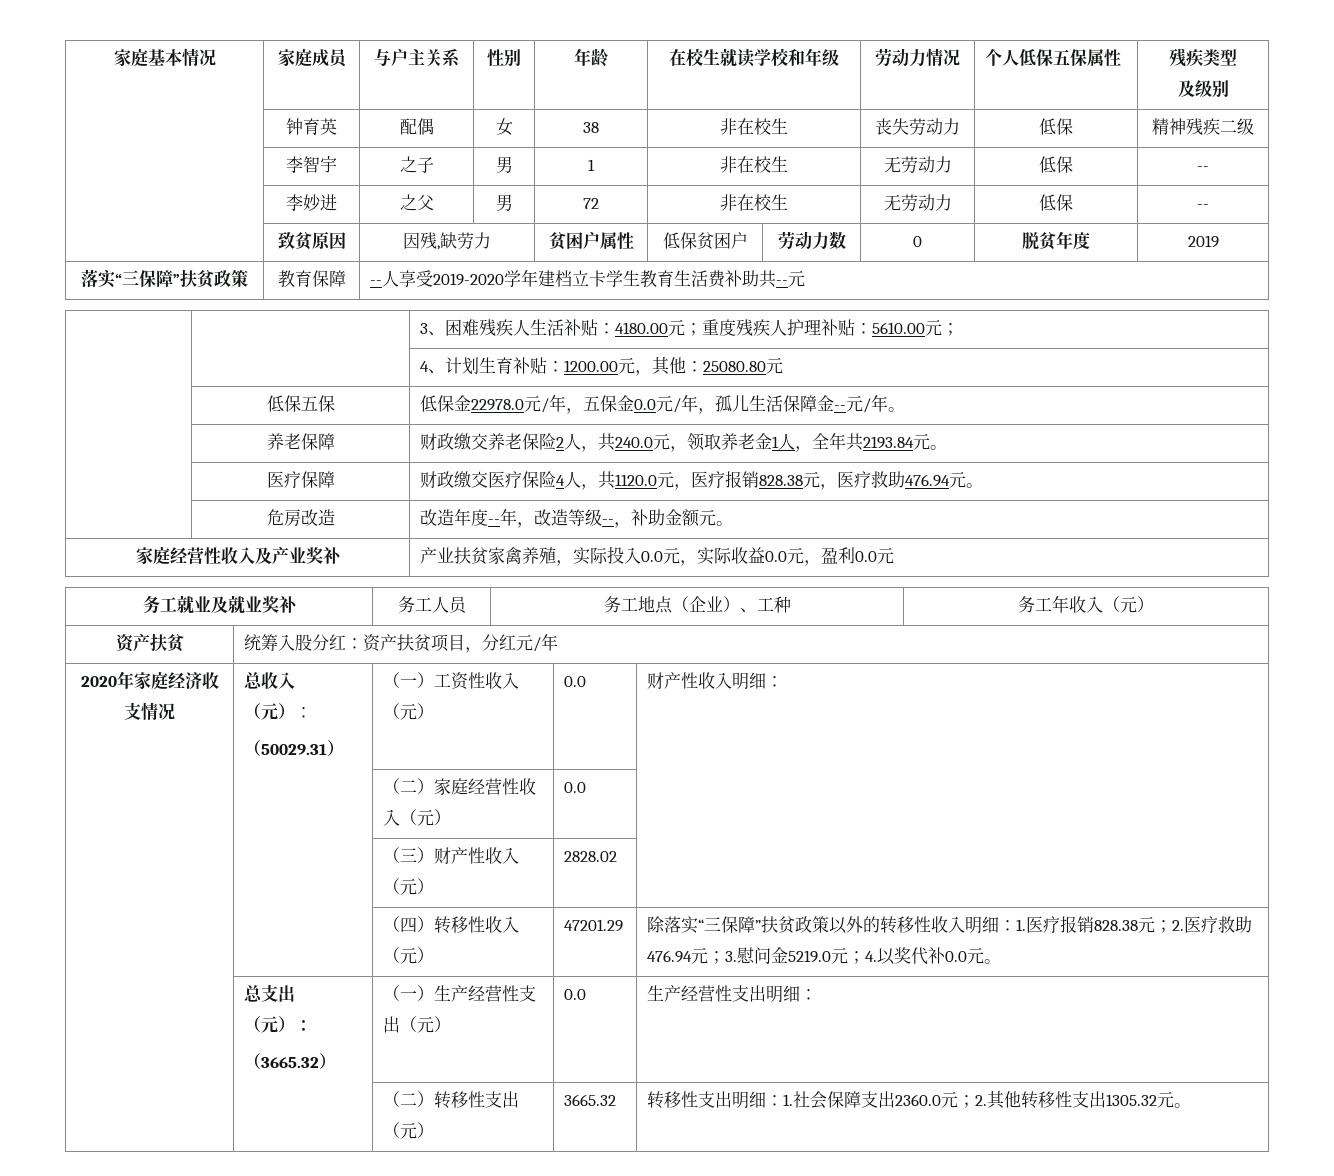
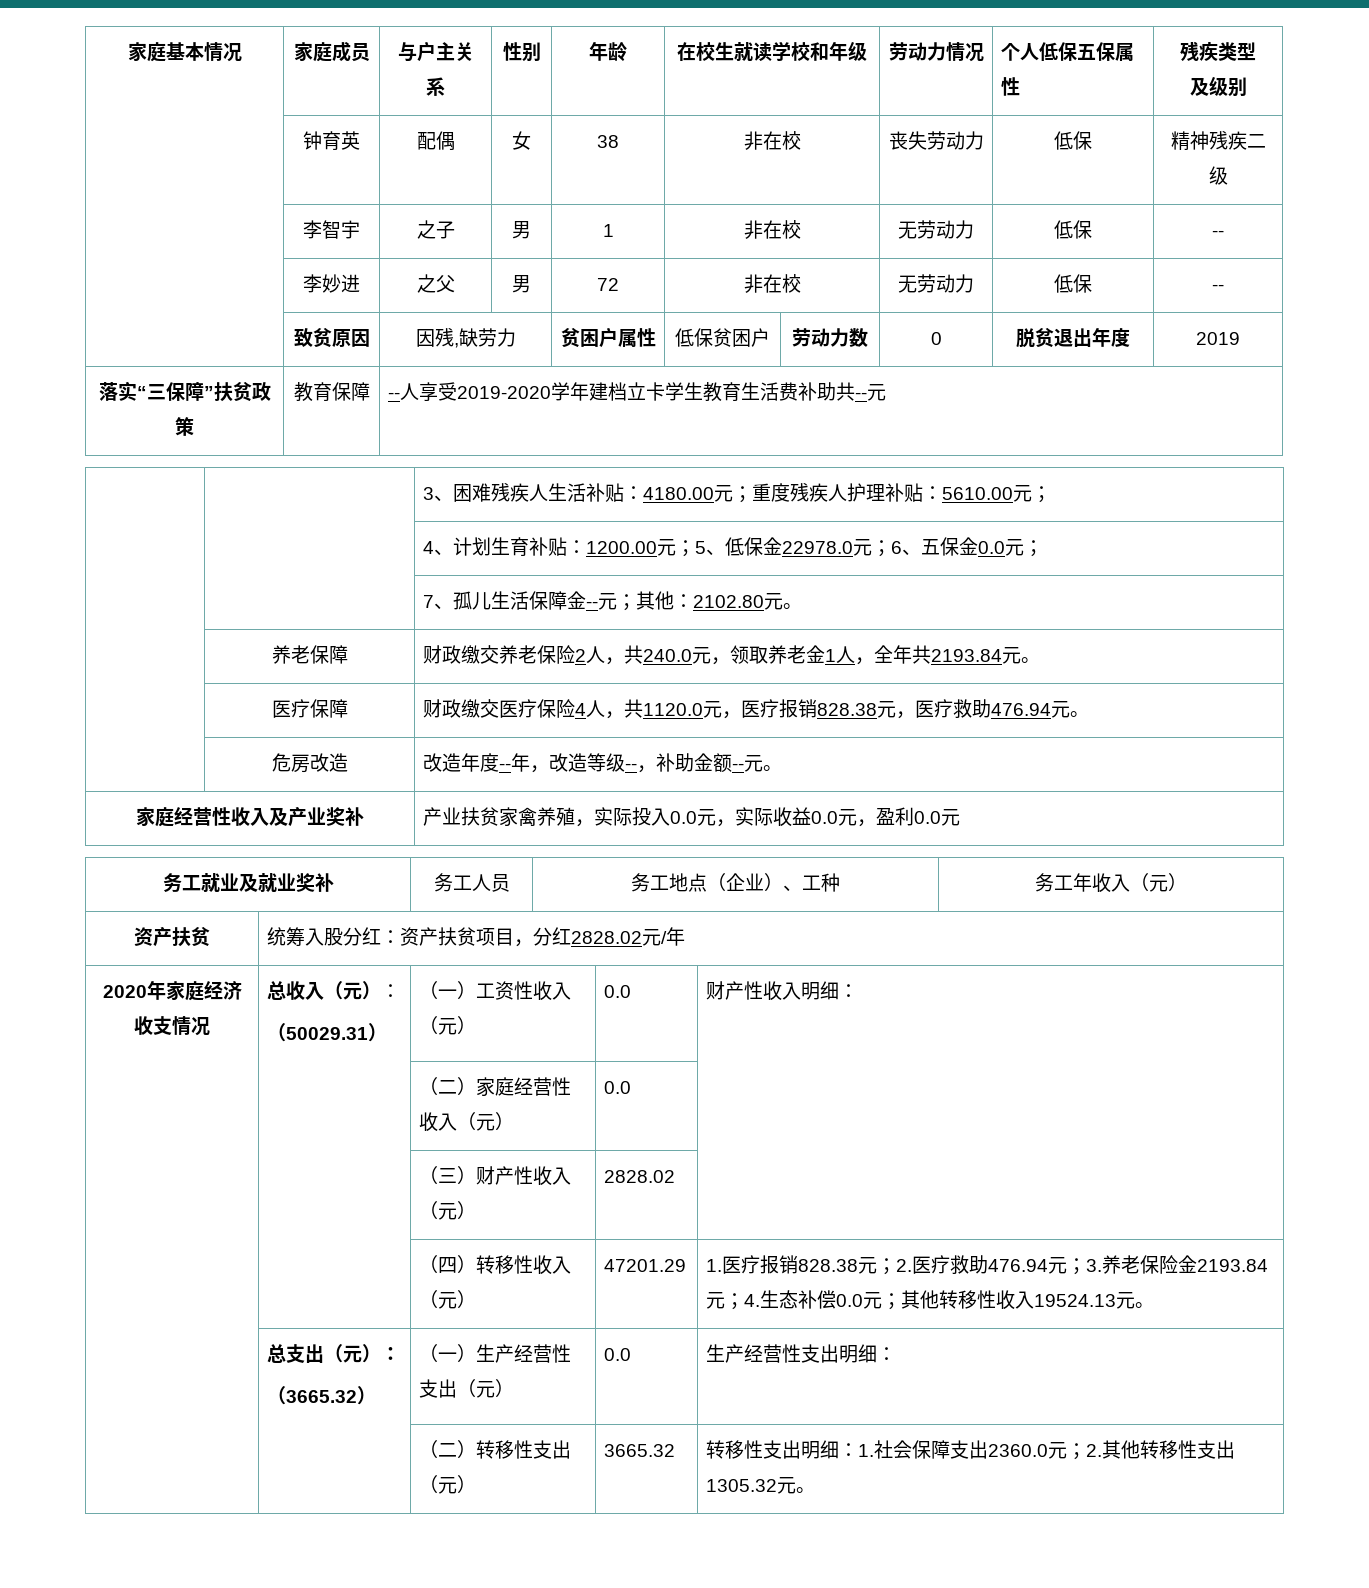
[771,118,788,134] 生 -> (801, 140) none
[771,156,788,172] 生 -> (801, 229) none
[771,194,788,210] 生 -> (801, 283) none
(1056, 241) none -> [1054,328,1092,347] 退出
[635,356,784,376] [266,395,335,412] ，其他：25080.80元 // | 低保五保 | -> [676,540,726,557] ；5、
[541,394,584,414] /年， -> [872,540,922,557] ；6、
[673,394,716,414] /年， -> [1024,540,1044,557] [423,595,454,609] ； // | | 7、
[863,394,889,413] /年 -> [617,591,784,611] ；其他：2102.80元
(701, 518) none -> [732,763,745,770] --
(517, 642) none -> [571,931,643,944] 2828.02
[647,916,1017,934] 除落实“三保障”扶贫政策以外的转移性收入明细： -> (687, 1265) none
[737,947,968,965] 慰问金5219.0元；4.以奖代补0.0 -> [1102,1255,1269,1274] [706,1290,1117,1310] 养老保险金2193.84元；4.生态补偿0.0元；其他转移性收入19524.13

